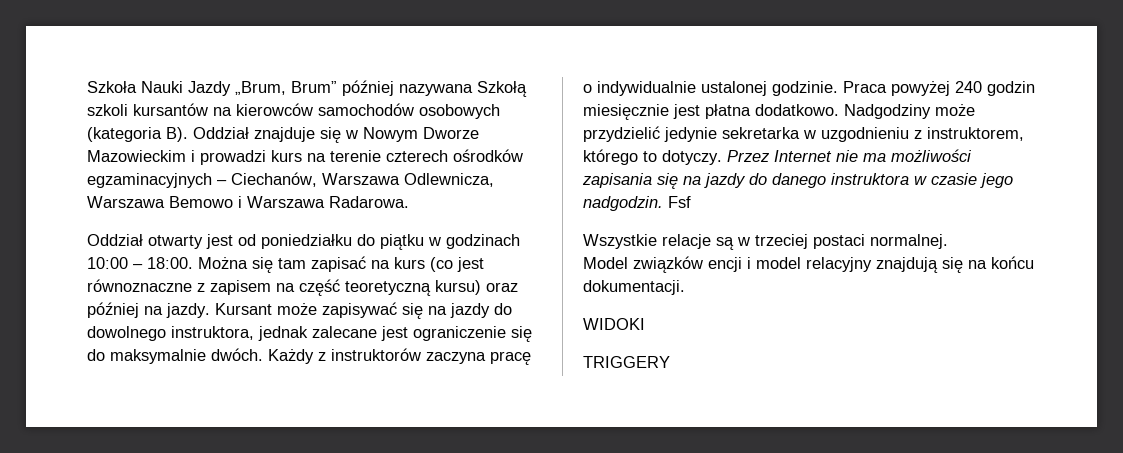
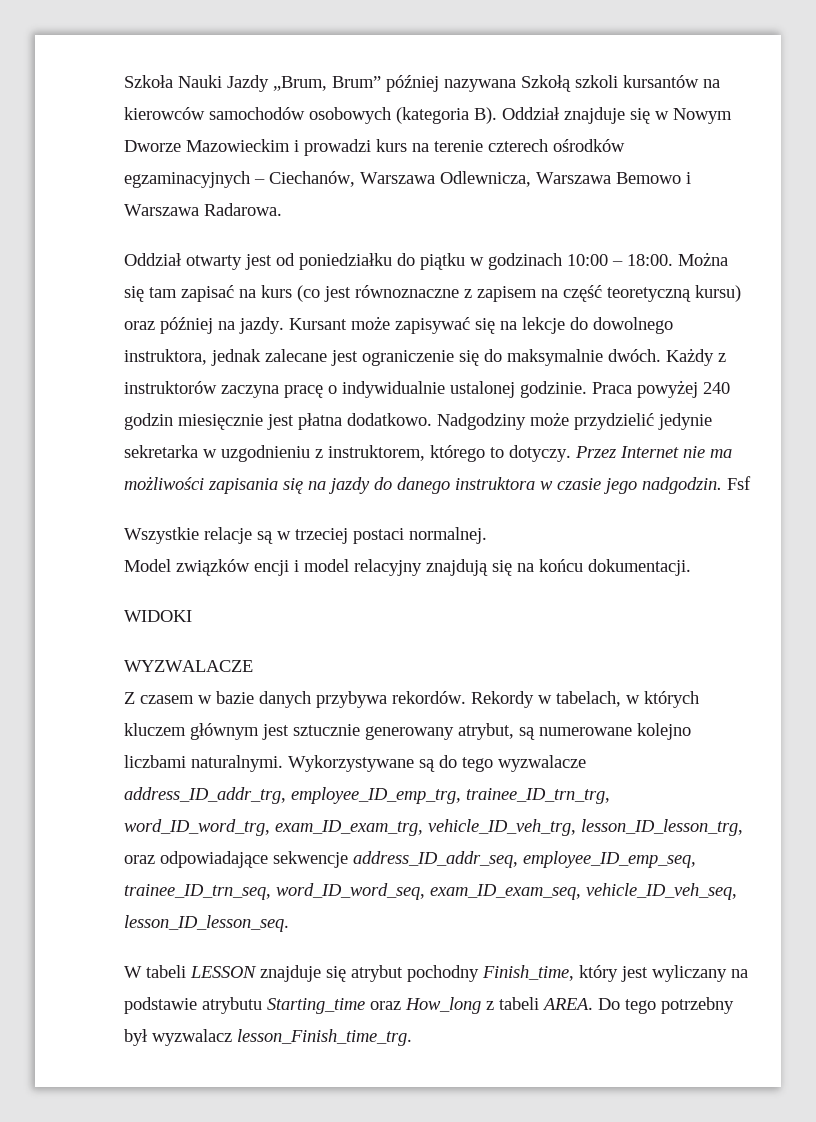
[450,303,490,318] jazdy -> [522,317,565,334] lekcje
[583,356,670,368] TRIGGERY -> [124,660,253,672] [124,691,699,708] [124,723,691,740] [124,755,586,772] [124,787,610,804] [124,819,743,836] [124,851,696,868] [124,883,737,900] [124,915,289,932] [124,965,748,982] [124,997,734,1014] [124,1029,412,1046] WYZWALACZE // Z czasem w bazie danych przybywa rekordów. Rekordy w tabelach, w których kluczem głównym jest sztucznie generowany atrybut, są numerowane kolejno liczbami naturalnymi. Wykorzystywane są do tego wyzwalacze address_ID_addr_trg, employee_ID_emp_trg, trainee_ID_trn_trg, word_ID_word_trg, exam_ID_exam_trg, vehicle_ID_veh_trg, lesson_ID_lesson_trg, oraz odpowiadające sekwencje address_ID_addr_seq, employee_ID_emp_seq, trainee_ID_trn_seq, word_ID_word_seq, exam_ID_exam_seq, vehicle_ID_veh_seq, lesson_ID_lesson_seq. // W tabeli LESSON znajduje się atrybut pochodny Finish_time, który jest wyliczany na podstawie atrybutu Starting_time oraz How_long z tabeli AREA. Do tego potrzebny był wyzwalacz lesson_Finish_time_trg.

